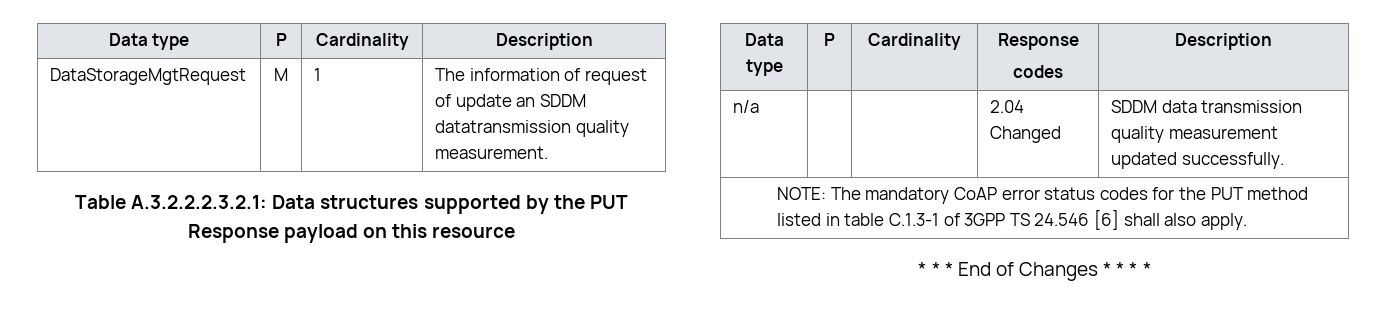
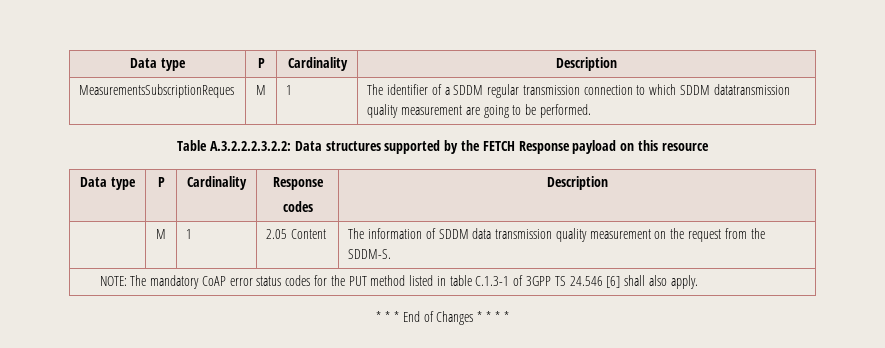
[50,68,247,85] DataStorageMgtRequest -> [79,84,235,98] MeasurementsSubscriptionReques
[469,68,647,85] [435,94,586,111] [435,120,629,137] [435,146,549,159] information of request of update an SDDM datatransmission quality measurement. -> [387,84,790,98] [367,104,591,118] identifier of a SDDM regular transmission connection to which SDDM datatransmission quality measurement are going to be performed.
[131,195,268,209] A.3.2.2.2.3.2.1: -> [210,141,292,151] A.3.2.2.2.3.2.2:
[589,195,628,209] PUT -> [482,141,515,151] FETCH
[733,100,760,113] [990,100,1025,113] [990,126,1062,143] n/a | | | 2.04 Changed | -> [156,229,166,239] [186,229,193,239] [266,229,327,239] [348,228,436,239] | M | 1 | 2.05 Content | The information of
[1111,152,1284,169] updated successfully. -> [654,228,765,242] [348,249,392,259] on the request from the SDDM-S.

